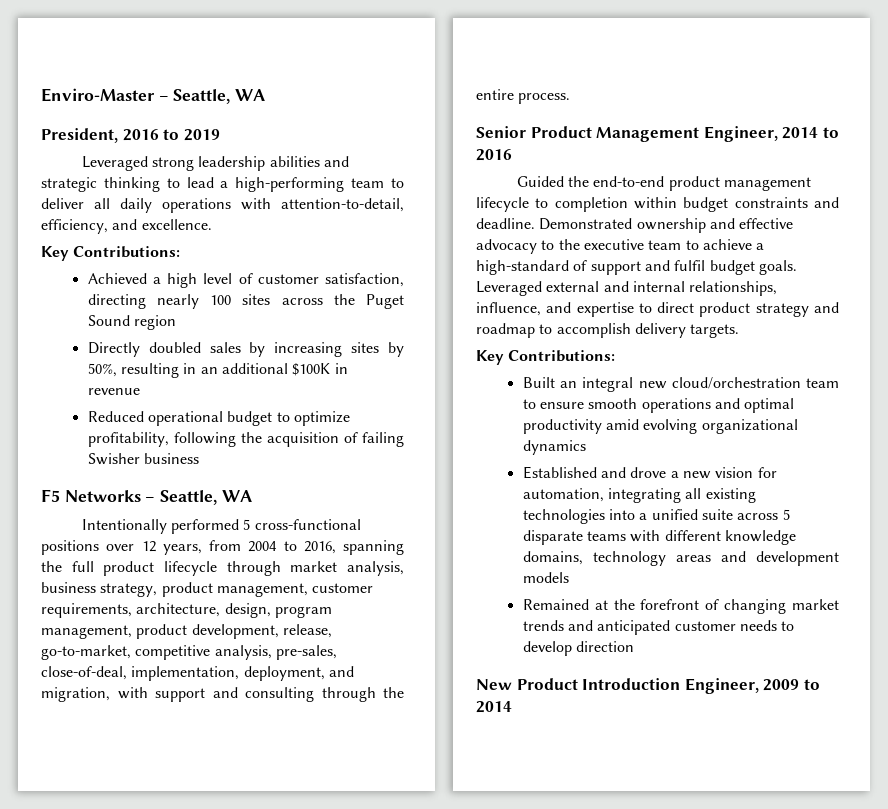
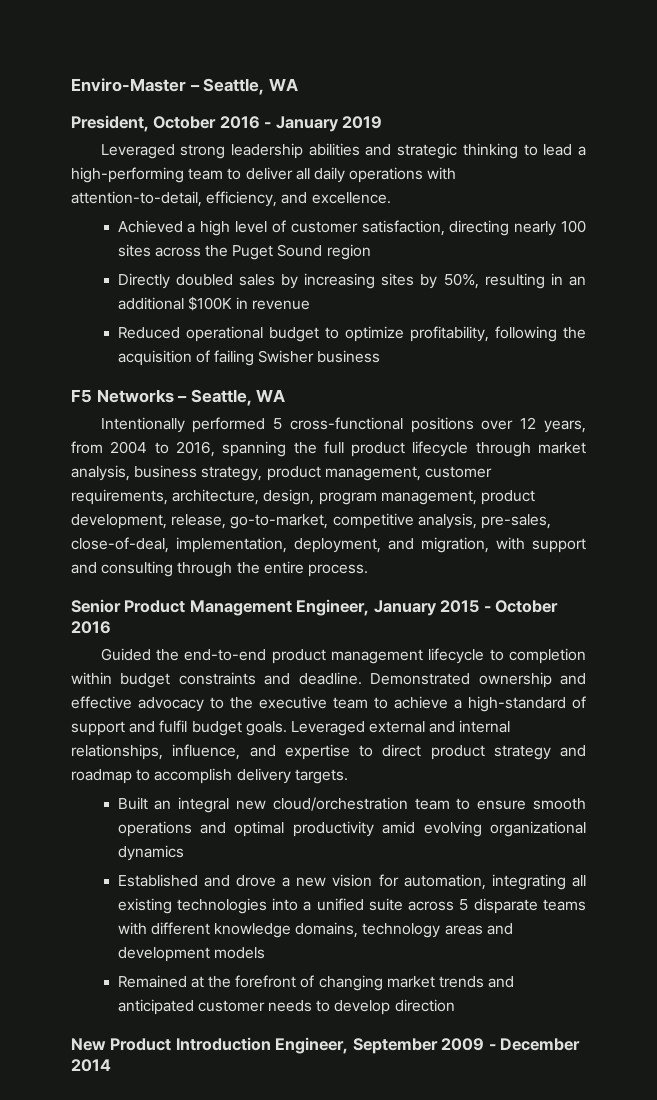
[122,129,180,141] 2016 to -> [153,116,339,132] October 2016 - January
[41,246,181,261] // Key Contributions: -> (391, 198) none
[782,127,839,139] 2014 to -> [373,600,559,616] January 2015 - October
[476,350,616,365] // Key Contributions: -> (348, 776) none
[763,679,820,691] 2009 to -> [352,1038,581,1054] September 2009 - December

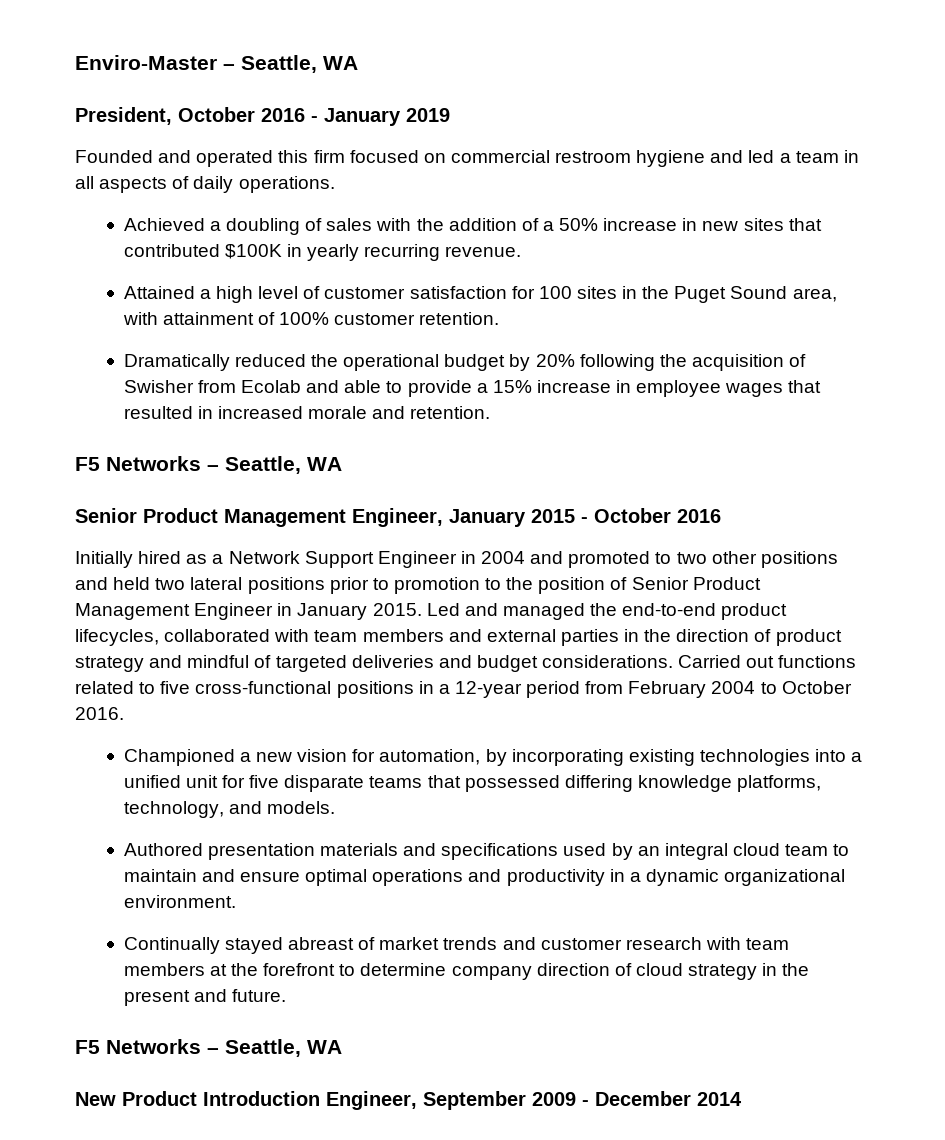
[100,143,586,159] [71,167,457,183] [71,191,391,207] [117,220,183,233] Leveraged strong leadership abilities and strategic thinking to lead a high-performing team to deliver all daily operations with attention-to-detail, efficiency, and excellence. // Achieved -> [75,150,859,167] [75,176,335,193] [123,218,822,235] [123,244,522,261] [123,286,195,299] Founded and operated this firm focused on commercial restroom hygiene and led a team in all aspects of daily operations. // Achieved a doubling of sales with the addition of a 50% increase in new sites that contributed $100K in yearly recurring revenue. // Attained
[361,220,557,236] satisfaction, directing nearly -> [409,286,535,299] satisfaction for
[154,247,201,257] across -> [622,286,638,299] in
[326,244,371,260] [117,273,587,289] [117,296,311,311] [117,326,586,342] [117,350,381,366] [71,389,286,406] [100,417,586,433] [71,441,586,457] [71,465,492,481] [71,489,535,505] [71,513,551,529] [71,537,586,553] [71,561,368,577] region // Directly doubled sales by increasing sites by 50%, resulting in an additional $100K in revenue // Reduced operational budget to optimize profitability, following the acquisition of failing Swisher business // F5 Networks – Seattle, WA // Intentionally performed 5 cross-functional positions over 12 years, from 2004 to 2016, spanning the full product lifecycle through market analysis, business strategy, product management, customer requirements, architecture, design, program management, product development, release, go-to-market, competitive analysis, pre-sales, close-of-deal, implementation, deployment, and migration, with support and consulting through the entire process. -> [792,288,837,302] [122,312,500,325] [123,354,807,371] [123,380,822,397] [123,406,491,419] [75,456,342,474] area, with attainment of 100% customer retention. // Dramatically reduced the operational budget by 20% following the acquisition of Swisher from Ecolab and able to provide a 15% increase in employee wages that resulted in increased morale and retention. // F5 Networks – Seattle, WA
[100,648,586,664] [71,672,586,688] [71,696,586,712] [71,720,511,736] [71,744,586,760] [71,768,348,784] [117,797,586,813] [117,821,586,837] [117,845,184,861] [117,874,276,887] Guided the end-to-end product management lifecycle to completion within budget constraints and deadline. Demonstrated ownership and effective advocacy to the executive team to achieve a high-standard of support and fulfil budget goals. Leveraged external and internal relationships, influence, and expertise to direct product strategy and roadmap to accomplish delivery targets. // Built an integral new cloud/orchestration team to ensure smooth operations and optimal productivity amid evolving organizational dynamics // Established and drove -> [75,551,838,568] [75,577,761,594] [75,603,788,620] [75,629,842,646] [75,655,857,672] [75,681,852,698] [75,707,124,720] [123,749,235,766] Initially hired as a Network Support Engineer in 2004 and promoted to two other positions and held two lateral positions prior to promotion to the position of Senior Product Management Engineer in January 2015. Led and managed the end-to-end product lifecycles, collaborated with team members and external parties in the direction of product strategy and mindful of targeted deliveries and budget considerations. Carried out functions related to five cross-functional positions in a 12-year period from February 2004 to October 2016. // Championed
[491,874,586,890] integrating all -> [485,749,624,766] by incorporating
[368,898,587,914] [117,922,513,938] [117,947,265,962] [117,975,515,991] [117,999,455,1015] suite across 5 disparate teams with different knowledge domains, technology areas and development models // Remained at the forefront of changing market trends and anticipated customer needs to develop direction -> [185,775,822,792] [123,801,336,818] [123,843,850,860] [123,869,846,886] [123,895,236,908] [123,937,790,954] [123,963,810,980] [123,989,287,1006] [75,1039,342,1057] unit for five disparate teams that possessed differing knowledge platforms, technology, and models. // Authored presentation materials and specifications used by an integral cloud team to maintain and ensure optimal operations and productivity in a dynamic organizational environment. // Continually stayed abreast of market trends and customer research with team members at the forefront to determine company direction of cloud strategy in the present and future. // F5 Networks – Seattle, WA

